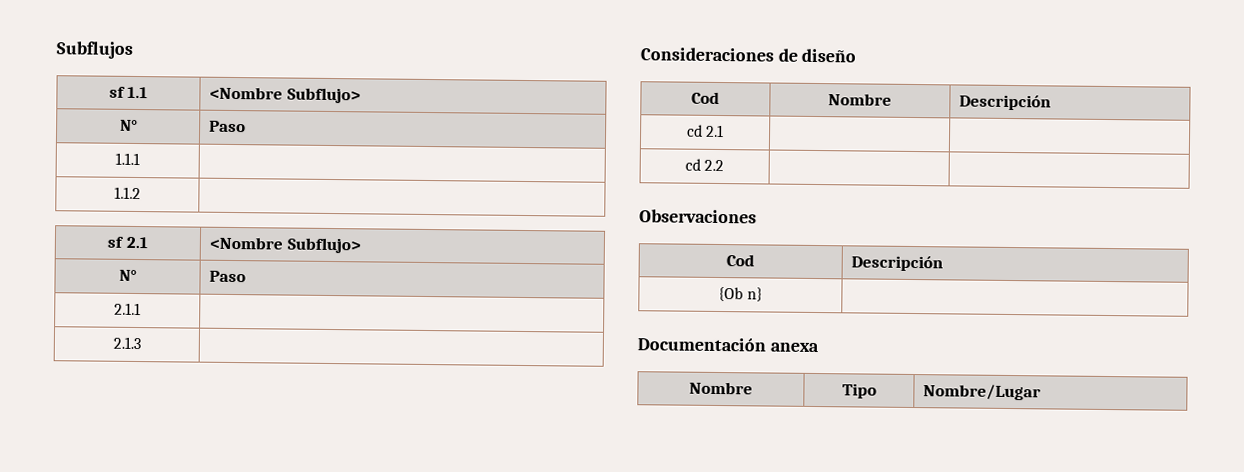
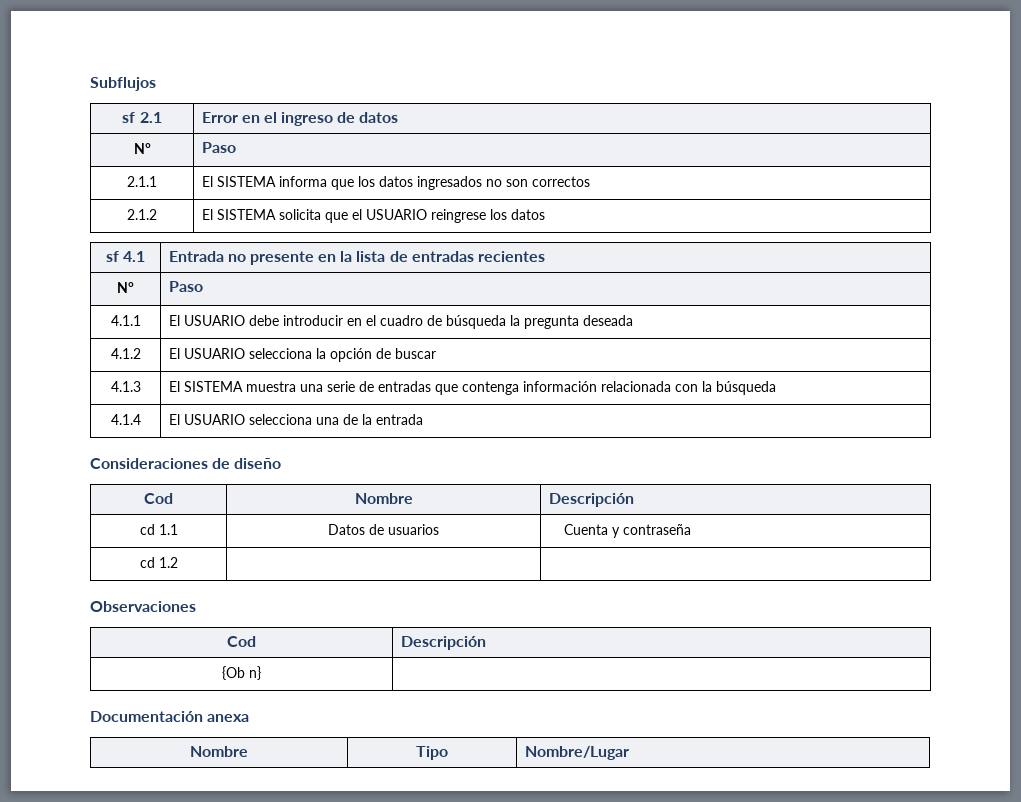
[127,86,149,99] [209,86,361,104] [119,119,138,132] [209,120,247,133] [115,152,140,166] [114,186,141,200] [107,236,148,249] [209,236,361,254] [118,269,137,282] [209,270,247,283] [114,302,141,316] [112,336,141,350] 1.1 | <Nombre Subflujo> // N° | Paso // 1.1.1 | // 1.1.2 | // sf 2.1 | <Nombre Subflujo> // N° | Paso // 2.1.1 | // 2.1.3 | -> [139,112,162,123] [201,112,399,126] [133,143,151,154] [201,142,236,153] [127,176,157,187] [201,176,590,190] [127,209,157,220] [201,209,545,223] [105,251,146,262] [168,251,545,265] [117,282,134,293] [168,281,203,292] [110,315,141,326] [168,315,633,329] [110,348,141,359] [168,348,436,362] [110,381,141,392] [168,381,776,395] [110,414,141,425] [168,414,423,425] 2.1 | Error en el ingreso de datos // N° | Paso // 2.1.1 | El SISTEMA informa que los datos ingresados no son correctos // 2.1.2 | El SISTEMA solicita que el USUARIO reingrese los datos // sf 4.1 | Entrada no presente en la lista de entradas recientes // N° | Paso // 4.1.1 | El USUARIO debe introducir en el cuadro de búsqueda la pregunta deseada // 4.1.2 | El USUARIO selecciona la opción de buscar // 4.1.3 | El SISTEMA muestra una serie de entradas que contenga información relacionada con la búsqueda // 4.1.4 | El USUARIO selecciona una de la entrada
[706,124,725,138] [684,158,725,172] 2.1 | | // cd 2.2 -> [158,524,178,535] [328,524,439,535] [563,524,691,538] [139,557,178,568] 1.1 | Datos de usuarios | Cuenta y contraseña // cd 1.2

